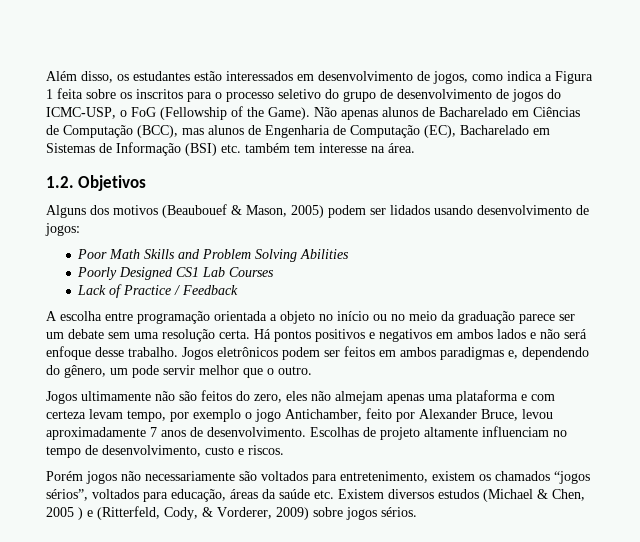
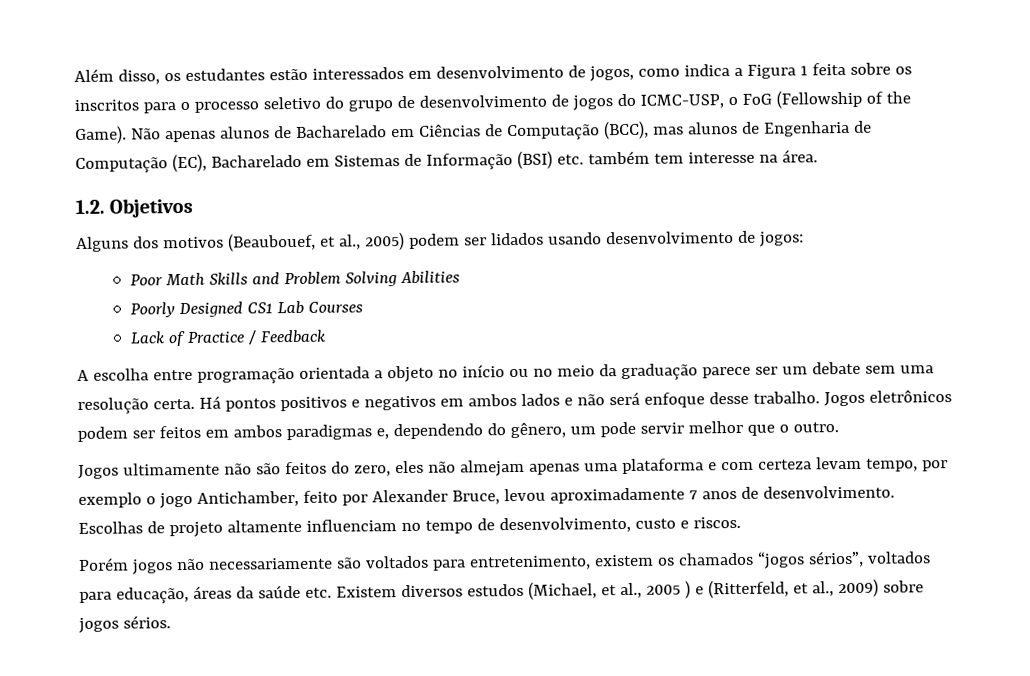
[162,204,287,218] (Beaubouef & Mason, -> [227,232,361,252] (Beaubouef, et al.,
[483,489,585,502] (Michael & Chen, -> [527,581,642,600] (Michael, et al.,
[164,507,272,520] Cody, & Vorderer, -> [792,581,834,597] et al.,

